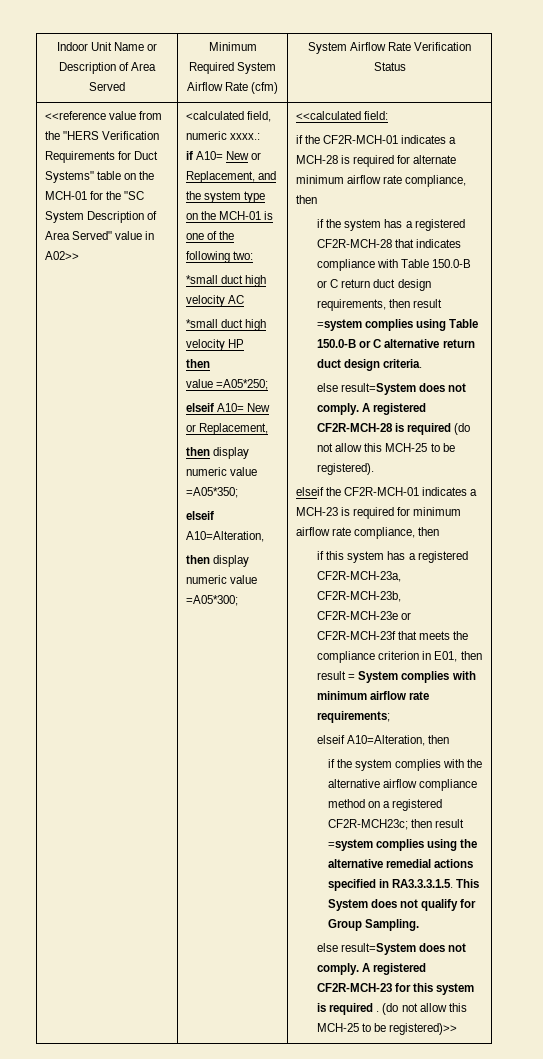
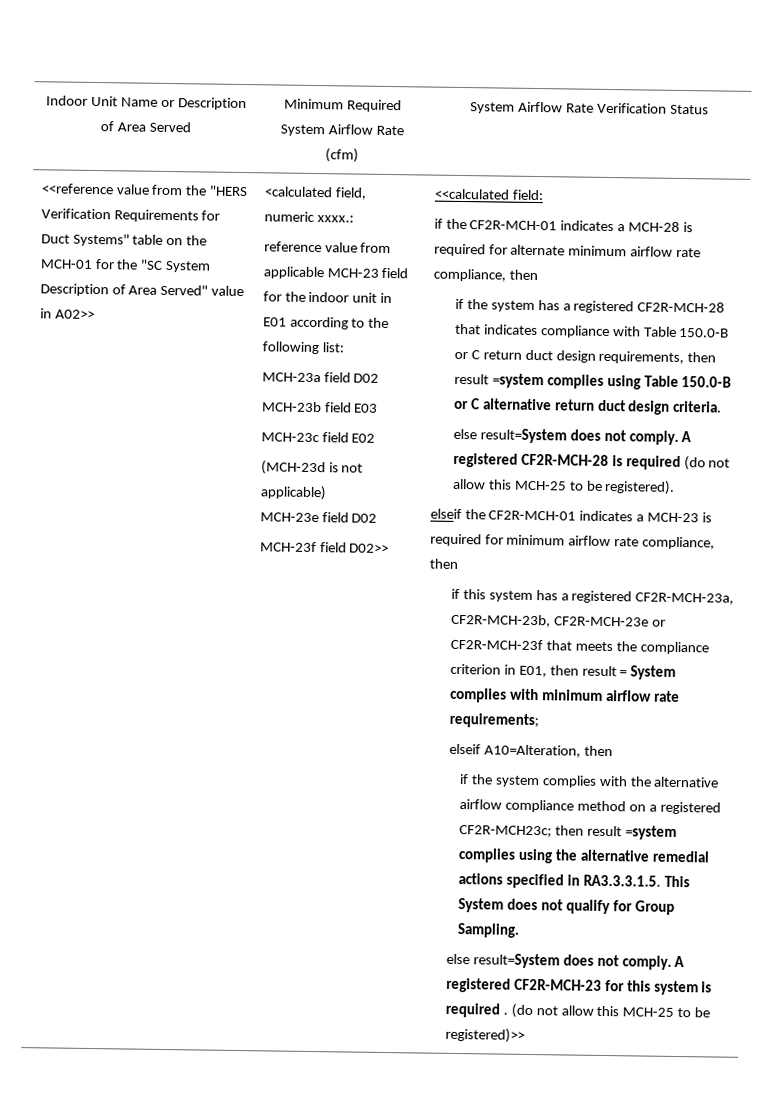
[185,151,262,160] [185,171,276,183] [185,191,265,203] [185,211,274,220] [185,231,234,240] [185,251,253,263] [185,275,266,287] [185,295,244,307] [185,319,266,331] [185,339,244,351] [185,359,210,368] [185,379,268,390] [185,403,270,412] [185,423,268,435] [185,447,249,459] [185,467,257,476] [185,487,238,498] [185,511,214,520] [185,531,264,542] [185,555,249,567] [185,575,257,584] [185,595,238,606] if A10= New or Replacement, and the system type on the MCH-01 is one of the following two: // *small duct high velocity AC // *small duct high velocity HP // then // value =A05*250; // elseif A10= New or Replacement, // then display numeric value =A05*350; // elseif A10=Alteration, // then display numeric value =A05*300; -> [263,241,392,254] [262,266,409,280] [262,291,393,304] [262,316,390,330] [261,341,344,355] [261,372,380,383] [261,401,379,413] [260,432,376,443] [260,460,364,476] [259,485,326,501] [259,512,378,523] [259,541,390,554] reference value from applicable MCH-23 field for the indoor unit in E01 according to the following list: // MCH-23a field D02 // MCH-23b field E03 // MCH-23c field E02 // (MCH-23d is not applicable) // MCH-23e field D02 // MCH-23f field D02>>

